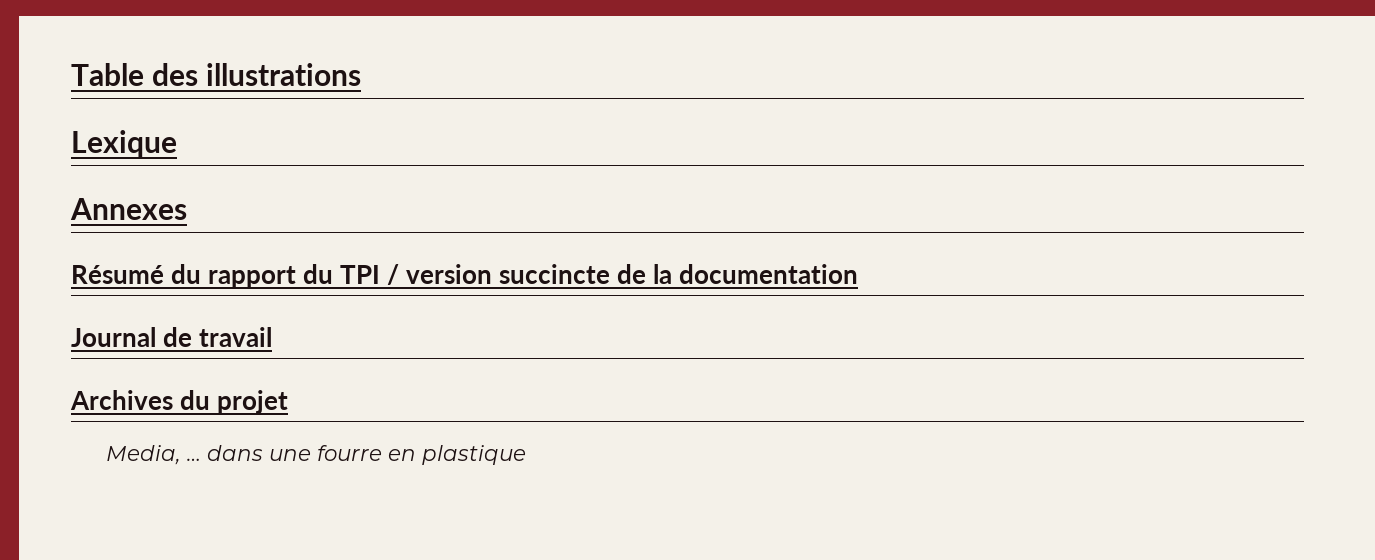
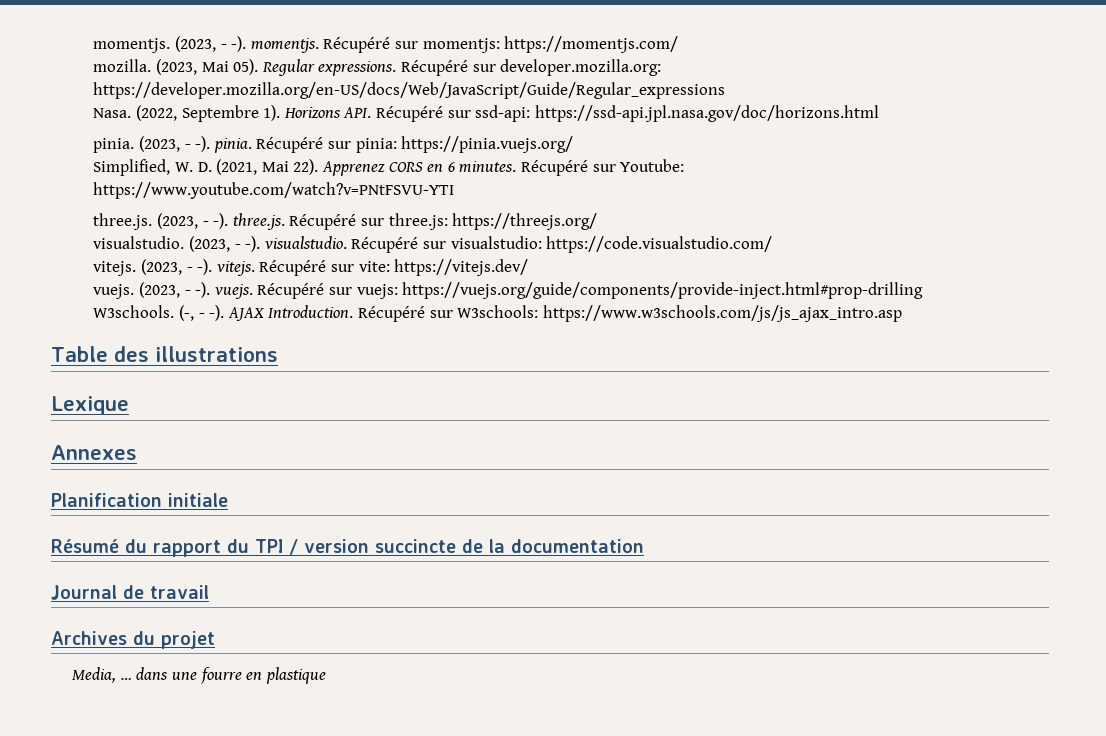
(71, 74) none -> [93,36,679,53] [93,59,662,76] [93,82,726,99] [93,105,879,122] [93,136,574,153] [93,159,685,176] [93,182,455,199] [93,213,598,230] [93,236,773,253] [93,259,529,276] [93,282,924,299] [93,305,902,322] momentjs. (2023, - -). momentjs. Récupéré sur momentjs: https://momentjs.com/ // mozilla. (2023, Mai 05). Regular expressions. Récupéré sur developer.mozilla.org: https://developer.mozilla.org/en-US/docs/Web/JavaScript/Guide/Regular_expressions // Nasa. (2022, Septembre 1). Horizons API. Récupéré sur ssd-api: https://ssd-api.jpl.nasa.gov/doc/horizons.html // pinia. (2023, - -). pinia. Récupéré sur pinia: https://pinia.vuejs.org/ // Simplified, W. D. (2021, Mai 22). Apprenez CORS en 6 minutes. Récupéré sur Youtube: https://www.youtube.com/watch?v=PNtFSVU-YTI // three.js. (2023, - -). three.js. Récupéré sur three.js: https://threejs.org/ // visualstudio. (2023, - -). visualstudio. Récupéré sur visualstudio: https://code.visualstudio.com/ // vitejs. (2023, - -). vitejs. Récupéré sur vite: https://vitejs.dev/ // vuejs. (2023, - -). vuejs. Récupéré sur vuejs: https://vuejs.org/guide/components/provide-inject.html#prop-drilling // W3schools. (-, - -). AJAX Introduction. Récupéré sur W3schools: https://www.w3schools.com/js/js_ajax_intro.asp //
(187, 209) none -> [51,493,228,507] // Planification initiale

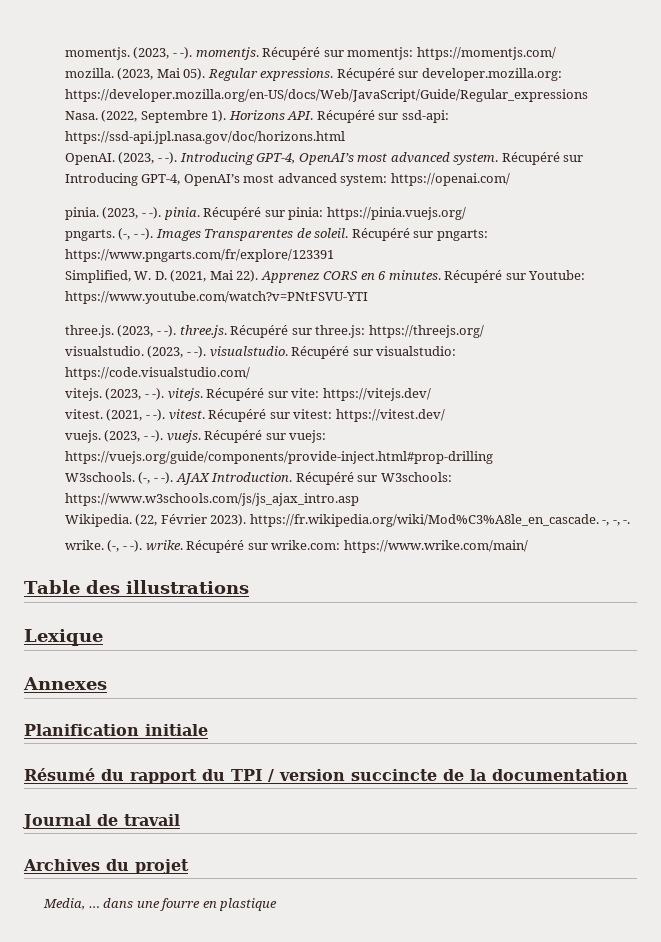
(879, 113) none -> [64,152,584,165] [64,173,510,186] // OpenAI. (2023, - -). Introducing GPT-4, OpenAI’s most advanced system. Récupéré sur Introducing GPT-4, OpenAI’s most advanced system: https://openai.com/
(574, 144) none -> [64,228,488,241] [64,249,334,262] // pngarts. (-, - -). Images Transparentes de soleil. Récupéré sur pngarts: https://www.pngarts.com/fr/explore/123391
(529, 267) none -> [64,409,445,422] // vitest. (2021, - -). vitest. Récupéré sur vitest: https://vitest.dev/
(902, 313) none -> [64,514,631,527] [64,540,528,553] // Wikipedia. (22, Février 2023). https://fr.wikipedia.org/wiki/Mod%C3%A8le_en_cascade. -, -, -. // wrike. (-, - -). wrike. Récupéré sur wrike.com: https://www.wrike.com/main/

